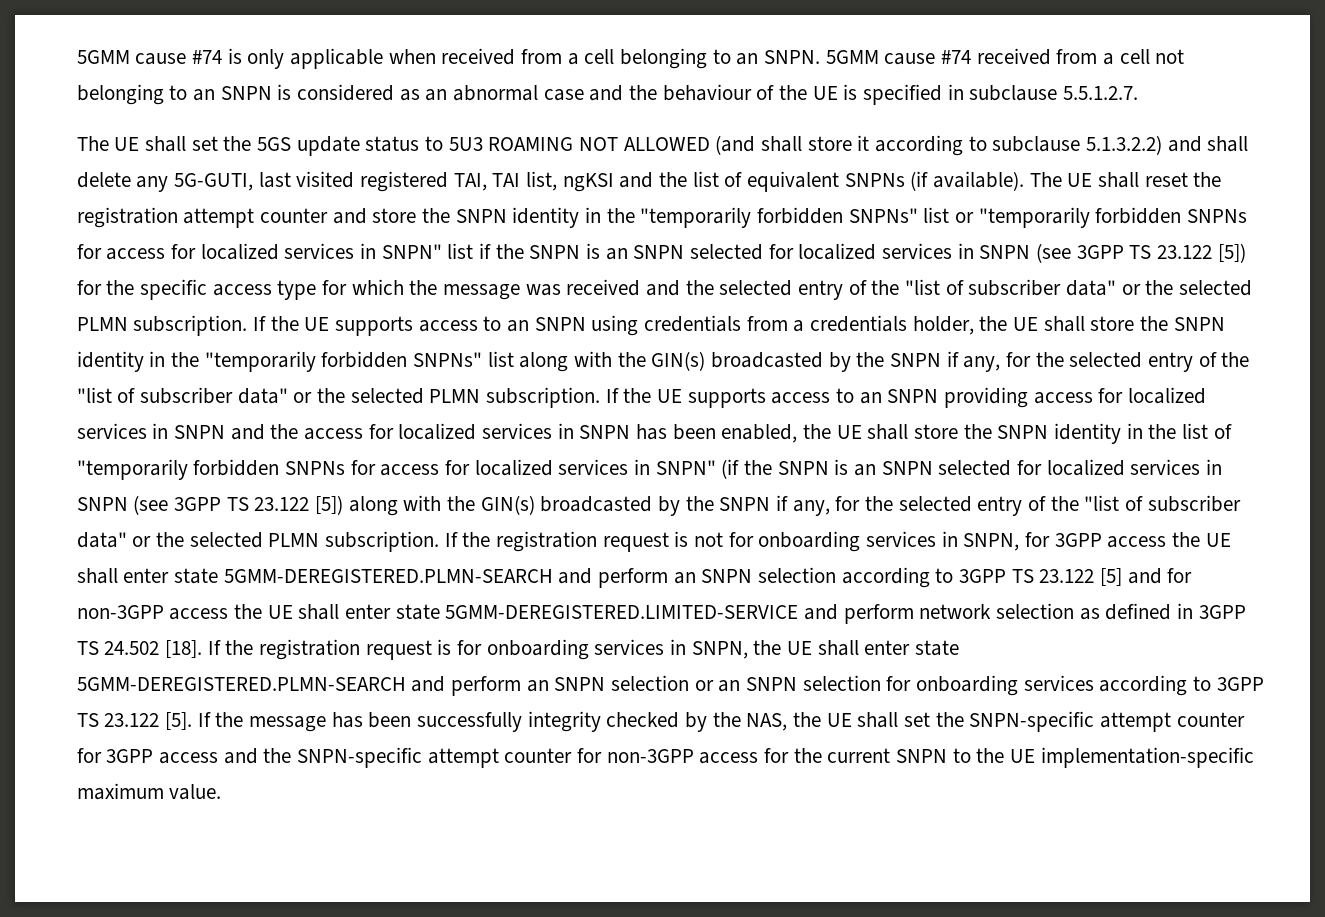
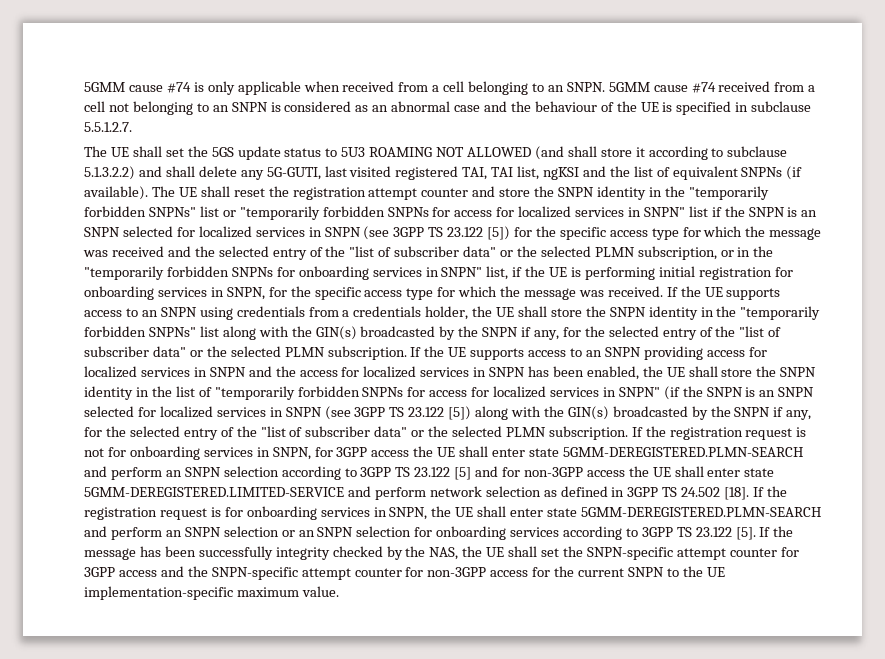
[133,315,248,336] subscription. -> [637,246,774,260] [84,266,793,280] [84,286,663,300] subscription, or in the "temporarily forbidden SNPNs for onboarding services in SNPN" list, if the UE is performing initial registration for onboarding services in SNPN, for the specific access type for which the message was received.

